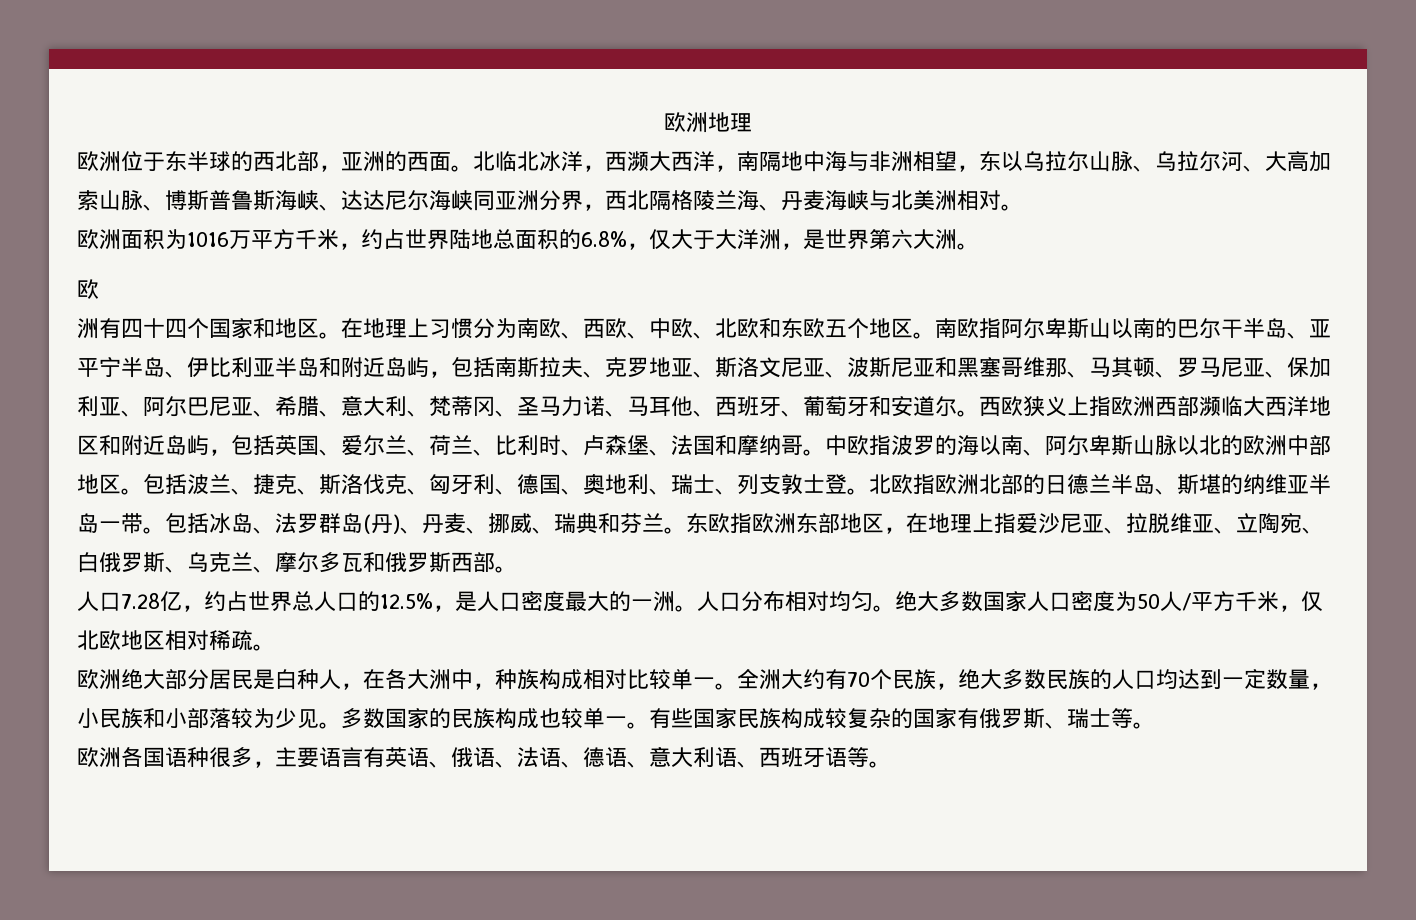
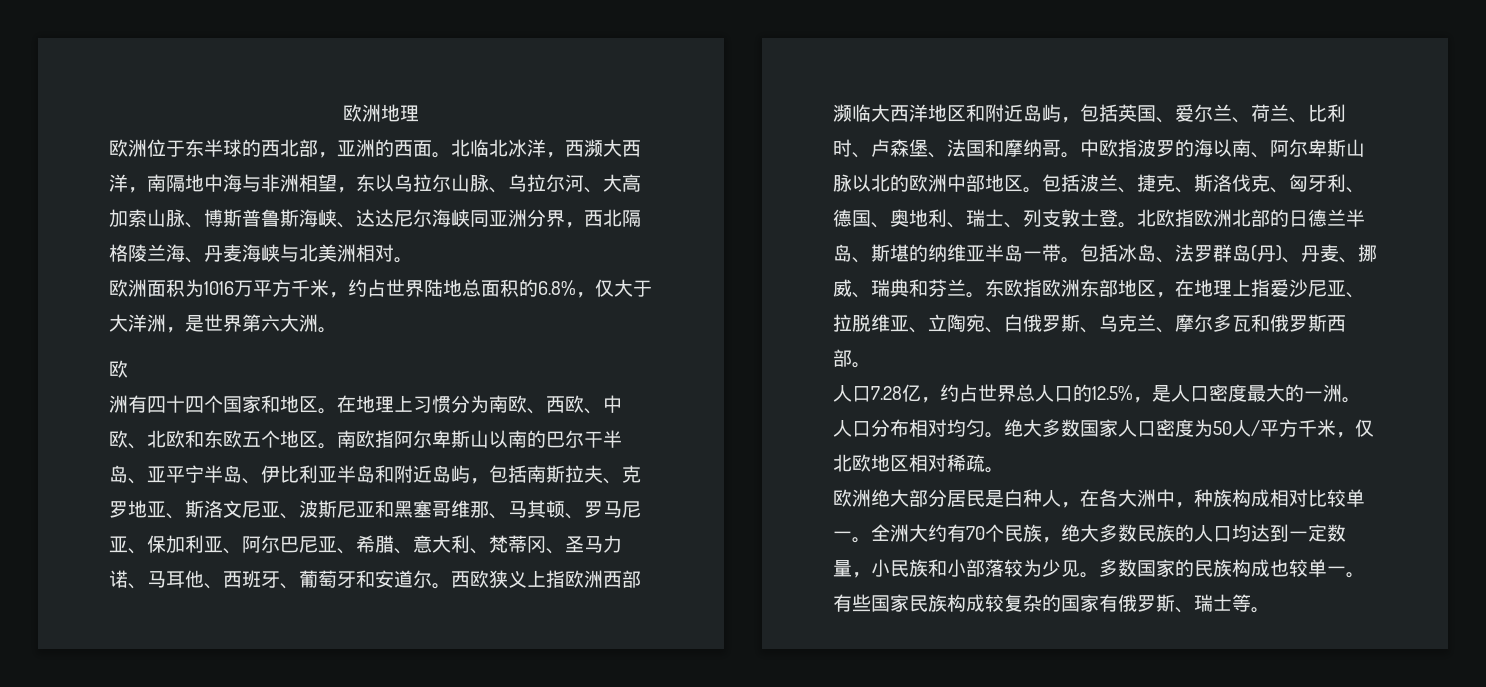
[77,746,891,768] // 欧洲各国语种很多，主要语言有英语、俄语、法语、德语、意大利语、西班牙语等。 -> (1270, 610) none

